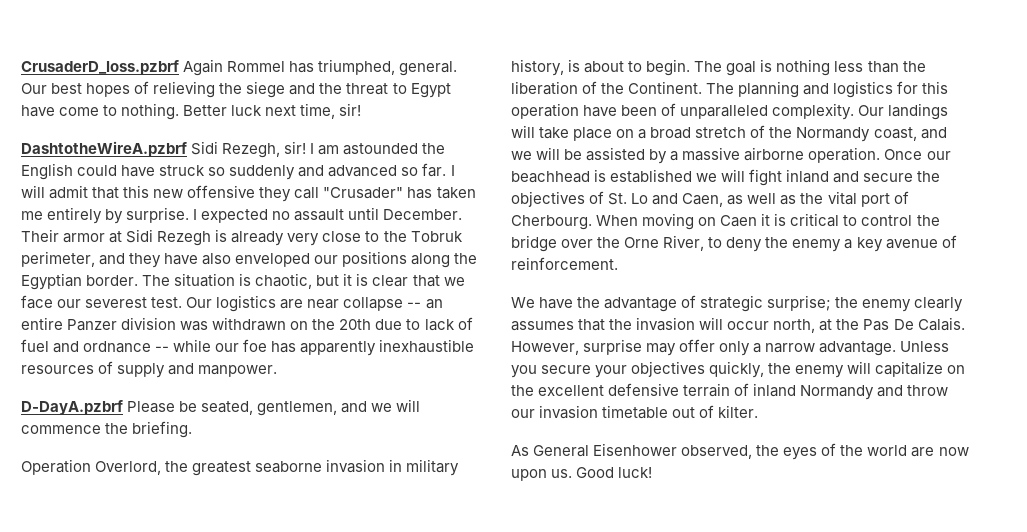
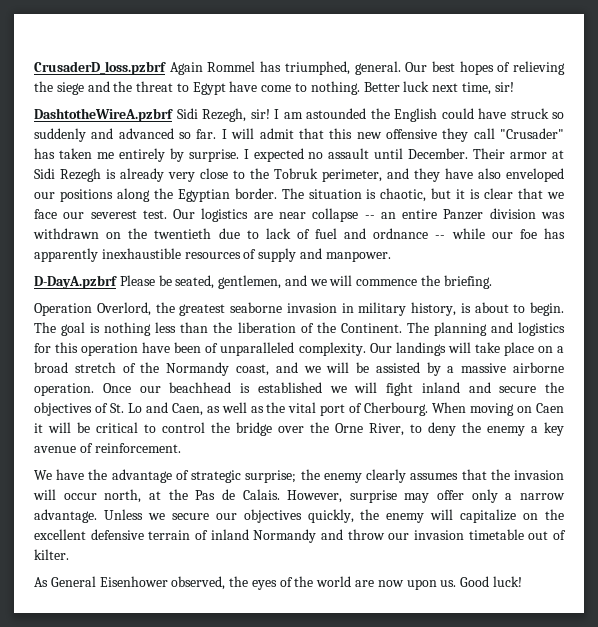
[339,319,372,330] 20th -> [154,228,212,239] twentieth
[774,213,787,226] is -> [48,422,90,433] will be
[893,319,914,330] De -> [221,489,235,500] de
[511,365,628,378] you secure your -> [147,513,237,520] we secure our

